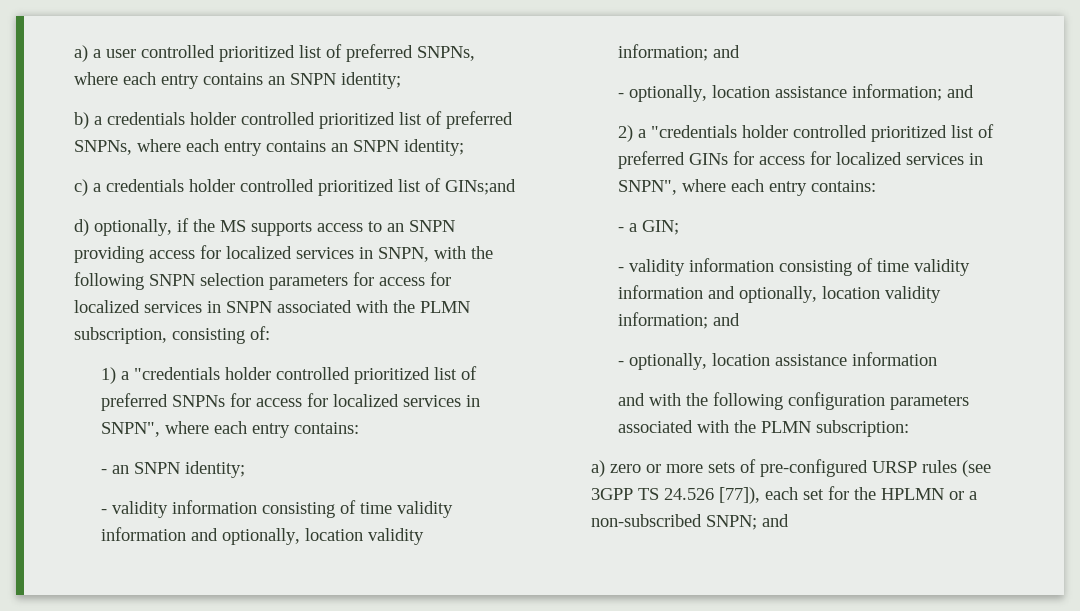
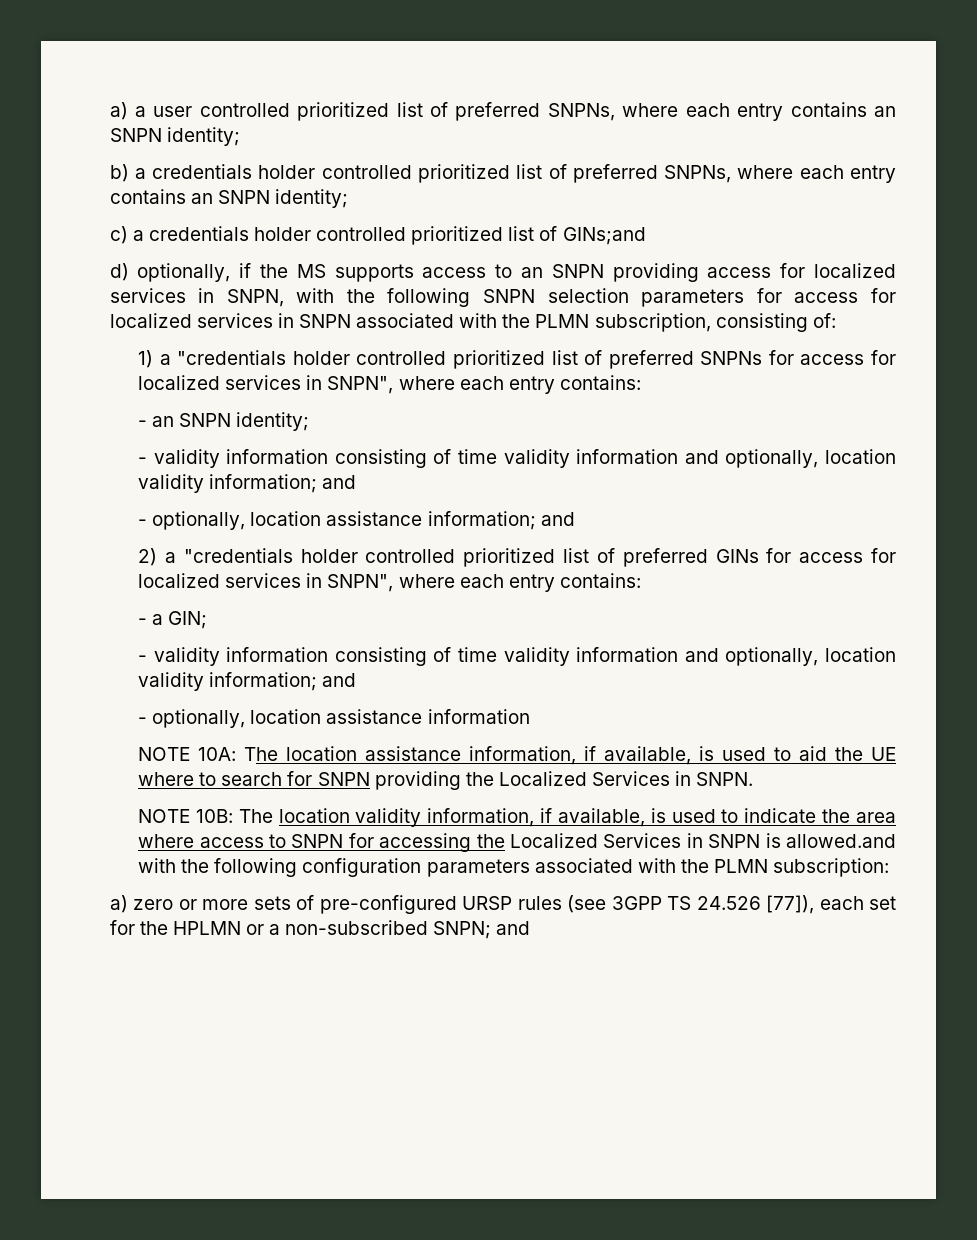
[617,393,645,406] and -> [138,746,896,765] [138,771,754,790] [138,808,897,827] [138,833,897,852] NOTE 10A: The location assistance information, if available, is used to aid the UE where to search for SNPN providing the Localized Services in SNPN. // NOTE 10B: The location validity information, if available, is used to indicate the area where access to SNPN for accessing the Localized Services in SNPN is allowed.and

